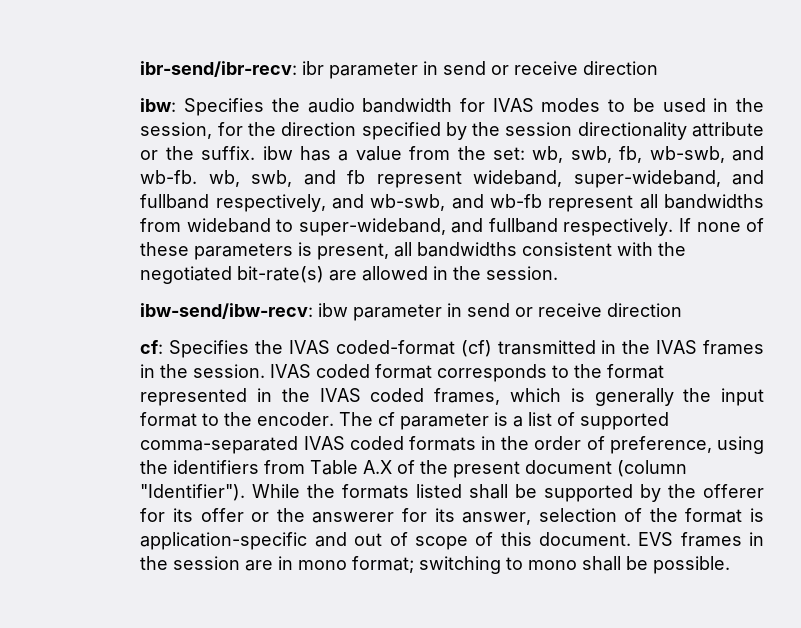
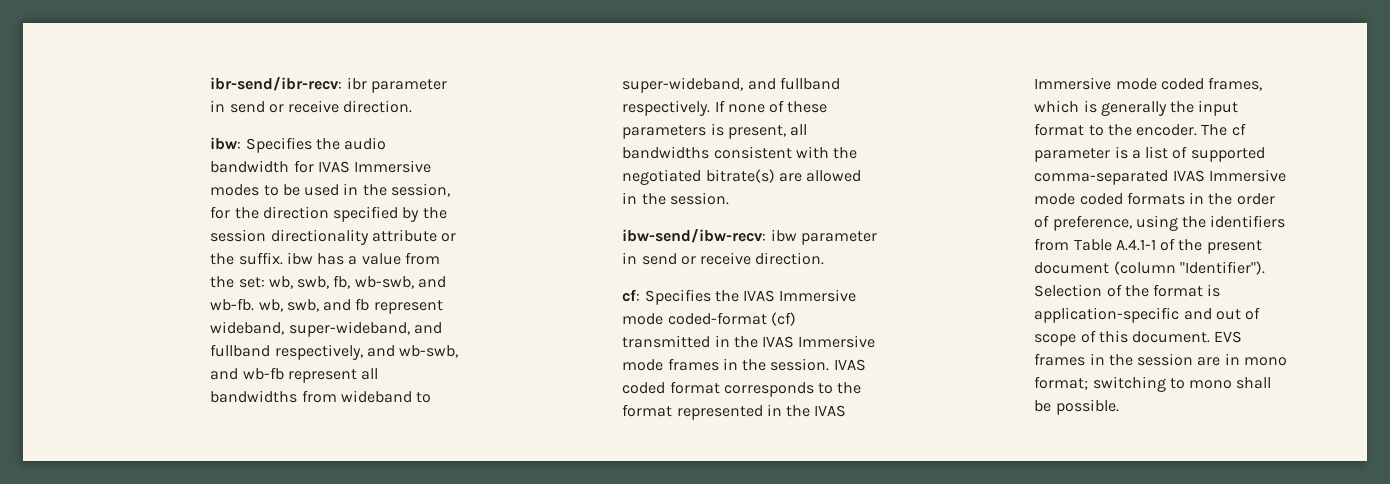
[583,61,659,75] direction -> [343,100,413,113] direction.
(534, 105) none -> [354,160,432,173] Immersive
[237,266,325,283] bit-rate(s) -> [705,169,775,183] bitrate(s)
[607,303,683,317] direction -> [755,252,825,265] direction.
(331, 347) none -> [779,289,857,302] [622,313,664,325] Immersive mode
(698, 347) none -> [798,335,876,348] [622,359,664,371] Immersive mode
(361, 395) none -> [1034,77,1157,90] Immersive mode
(345, 443) none -> [1208,169,1286,182] [1034,193,1076,205] Immersive mode
[363,460,393,474] A.X -> [1115,239,1156,251] A.4.1-1
[252,484,765,502] [140,508,617,525] While the formats listed shall be supported by the offerer for its offer or the answerer for its answer, selection -> [1034,284,1103,297] Selection

